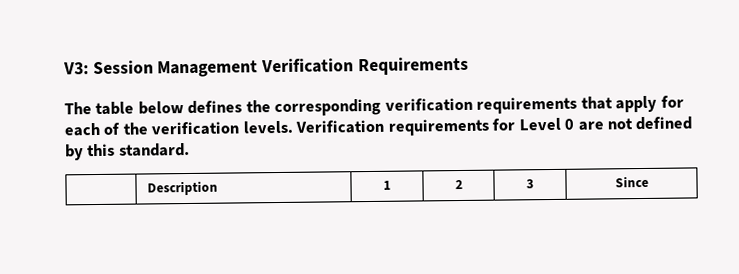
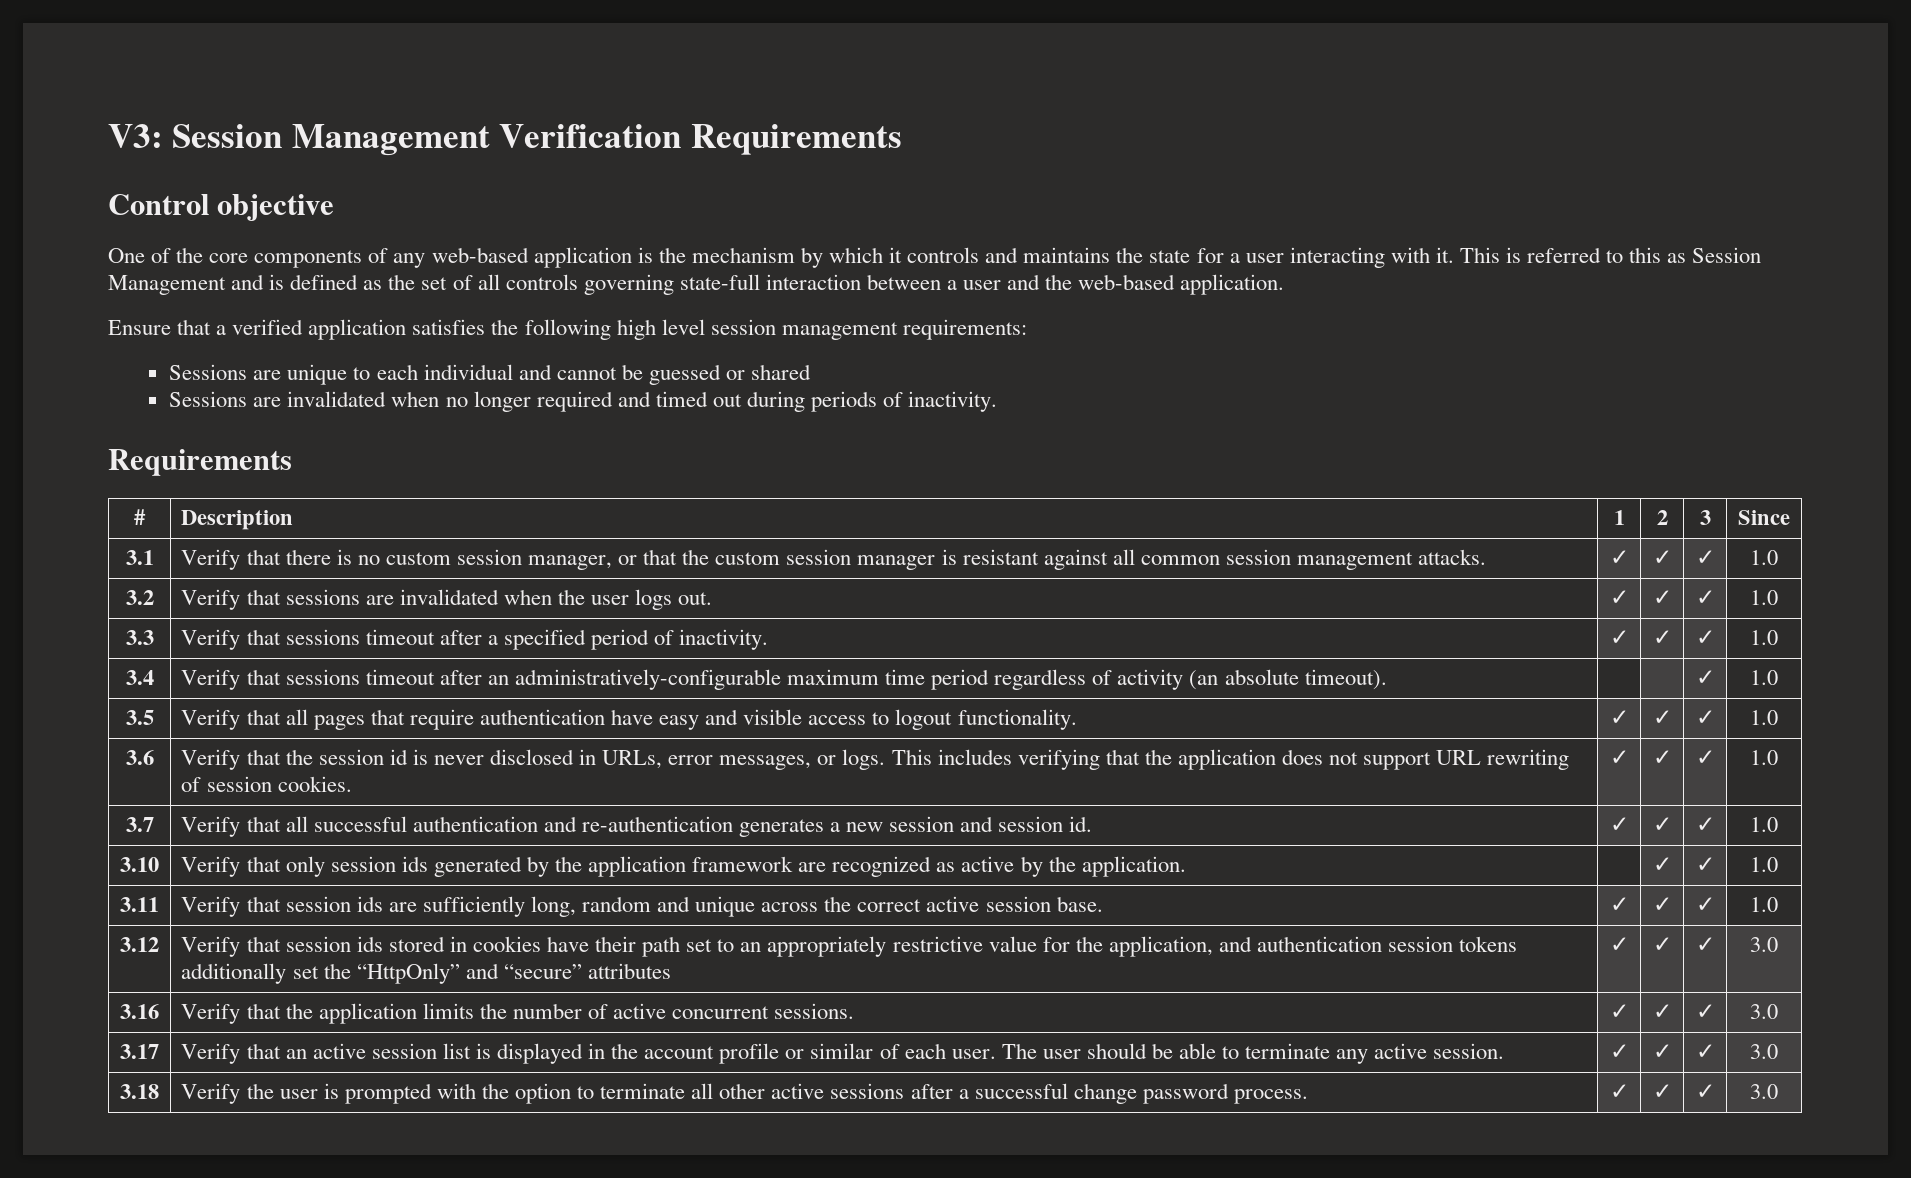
[64,95,684,117] [64,116,693,137] [65,142,190,161] The table below defines the corresponding verification requirements that apply for each of the verification levels. Verification requirements for Level 0 are not defined by this standard. // -> [108,194,335,221] [108,247,1762,268] [108,274,1285,295] [108,319,1027,340] [169,364,812,385] [169,391,998,412] [108,449,292,476] [134,509,146,525] Control objective // One of the core components of any web-based application is the mechanism by which it controls and maintains the state for a user interacting with it. This is referred to this as Session Management and is defined as the set of all controls governing state-full interaction between a user and the web-based application. // Ensure that a verified application satisfies the following high level session management requirements: // Sessions are unique to each individual and cannot be guessed or shared // Sessions are invalidated when no longer required and timed out during periods of inactivity. // Requirements // #
(649, 181) none -> [125,550,154,565] [181,549,1487,570] [1609,550,1629,565] [1652,550,1672,565] [1695,550,1715,565] [1750,550,1778,565] [125,590,154,605] [181,589,713,610] [1609,590,1629,605] [1652,590,1672,605] [1695,590,1715,605] [1750,590,1778,605] [125,630,154,645] [181,629,769,650] [1609,630,1629,645] [1652,630,1672,645] [1695,630,1715,645] [1750,630,1778,645] [125,670,154,685] [181,669,1387,690] [1695,670,1715,685] [1750,670,1778,685] [125,710,154,725] [181,709,1077,730] [1609,710,1629,725] [1652,710,1672,725] [1695,710,1715,725] [1750,710,1778,725] [125,750,154,765] [181,749,1570,770] [181,776,352,792] [1609,750,1629,765] [1652,750,1672,765] [1695,750,1715,765] [1750,750,1778,765] [125,817,154,832] [181,816,1093,837] [1609,817,1629,832] [1652,817,1672,832] [1695,817,1715,832] [1750,817,1778,832] [120,857,159,872] [181,856,1186,877] [1652,857,1672,872] [1695,857,1715,872] [1750,857,1778,872] [120,897,159,912] [181,896,1103,917] [1609,897,1629,912] [1652,897,1672,912] [1695,897,1715,912] [1750,897,1778,912] [120,937,159,952] [181,936,1518,957] [181,963,671,984] [1609,937,1629,952] [1652,937,1672,952] [1695,937,1715,952] [1750,937,1778,952] [120,1004,159,1019] [181,1003,855,1024] [1609,1004,1629,1019] [1652,1004,1672,1019] [1695,1004,1715,1019] [1750,1004,1778,1019] [120,1044,159,1059] [181,1043,1505,1064] [1609,1044,1629,1059] [1652,1044,1672,1059] [1695,1044,1715,1059] [1750,1044,1778,1059] [120,1084,159,1099] [181,1083,1308,1104] [1609,1084,1629,1099] [1652,1084,1672,1099] [1695,1084,1715,1099] [1750,1084,1778,1099] // 3.1 | Verify that there is no custom session manager, or that the custom session manager is resistant against all common session management attacks. | ✓ | ✓ | ✓ | 1.0 // 3.2 | Verify that sessions are invalidated when the user logs out. | ✓ | ✓ | ✓ | 1.0 // 3.3 | Verify that sessions timeout after a specified period of inactivity. | ✓ | ✓ | ✓ | 1.0 // 3.4 | Verify that sessions timeout after an administratively-configurable maximum time period regardless of activity (an absolute timeout). | | | ✓ | 1.0 // 3.5 | Verify that all pages that require authentication have easy and visible access to logout functionality. | ✓ | ✓ | ✓ | 1.0 // 3.6 | Verify that the session id is never disclosed in URLs, error messages, or logs. This includes verifying that the application does not support URL rewriting of session cookies. | ✓ | ✓ | ✓ | 1.0 // 3.7 | Verify that all successful authentication and re-authentication generates a new session and session id. | ✓ | ✓ | ✓ | 1.0 // 3.10 | Verify that only session ids generated by the application framework are recognized as active by the application. | | ✓ | ✓ | 1.0 // 3.11 | Verify that session ids are sufficiently long, random and unique across the correct active session base. | ✓ | ✓ | ✓ | 1.0 // 3.12 | Verify that session ids stored in cookies have their path set to an appropriately restrictive value for the application, and authentication session tokens additionally set the “HttpOnly” and “secure” attributes | ✓ | ✓ | ✓ | 3.0 // 3.16 | Verify that the application limits the number of active concurrent sessions. | ✓ | ✓ | ✓ | 3.0 // 3.17 | Verify that an active session list is displayed in the account profile or similar of each user. The user should be able to terminate any active session. | ✓ | ✓ | ✓ | 3.0 // 3.18 | Verify the user is prompted with the option to terminate all other active sessions after a successful change password process. | ✓ | ✓ | ✓ | 3.0

